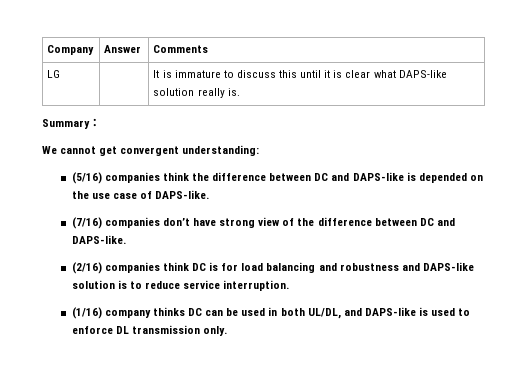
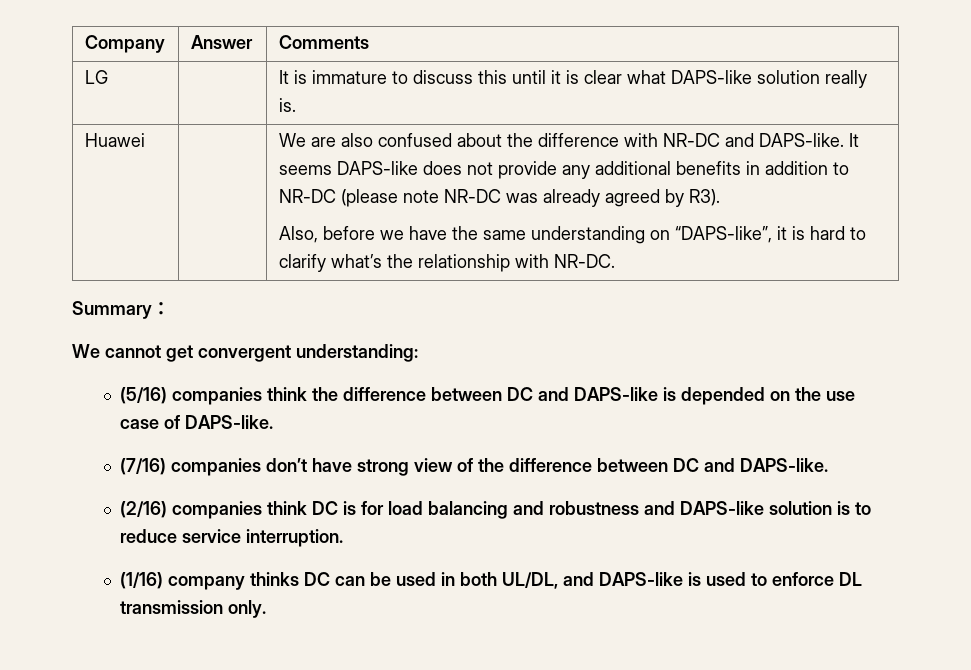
(240, 92) none -> [84,133,145,147] [278,133,859,147] [278,161,849,179] [278,189,720,207] [278,226,866,244] [278,254,615,272] // Huawei | | We are also confused about the difference with NR-DC and DAPS-like. It seems DAPS-like does not provide any additional benefits in addition to NR-DC (please note NR-DC was already agreed by R3). // Also, before we have the same understanding on “DAPS-like”, it is hard to clarify what’s the relationship with NR-DC.

